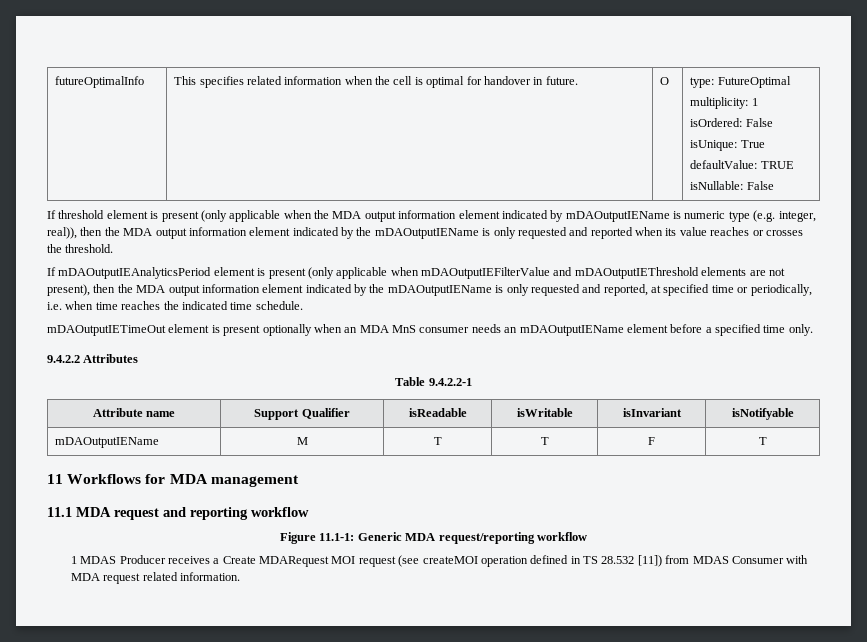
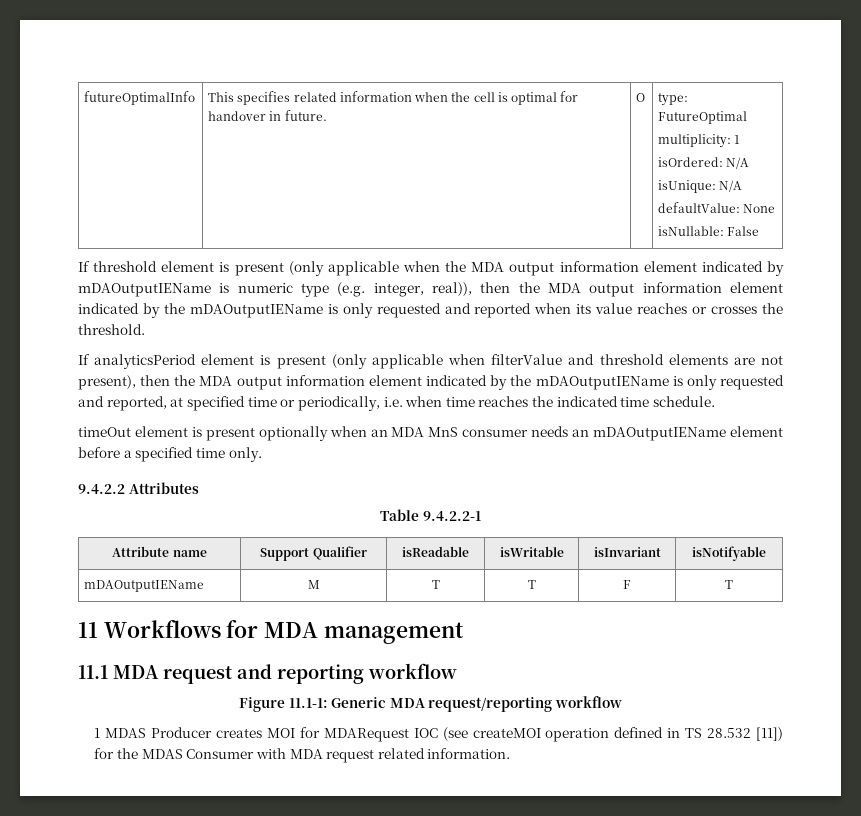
[745,118,773,127] False -> [726,157,750,169] N/A
[740,140,765,148] [690,160,794,169] True // defaultValue: TRUE -> [719,180,743,192] [658,202,776,213] N/A // defaultValue: None
[58,267,699,279] mDAOutputIEAnalyticsPeriod element is present (only applicable when mDAOutputIEFilterValue and mDAOutputIEThreshold -> [94,354,664,369] analyticsPeriod element is present (only applicable when filterValue and threshold
[47,325,166,336] mDAOutputIETimeOut -> [78,427,131,437] timeOut
[167,556,396,567] receives a Create MDARequest MOI request -> [216,727,438,742] creates MOI for MDARequest IOC
[665,555,690,564] from -> [94,748,138,759] for the

